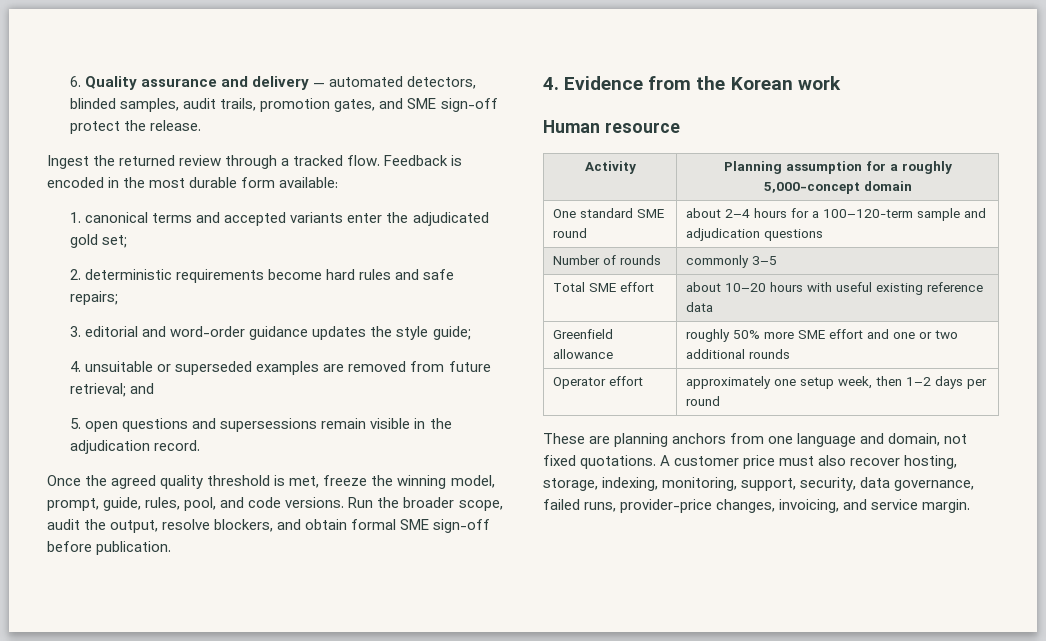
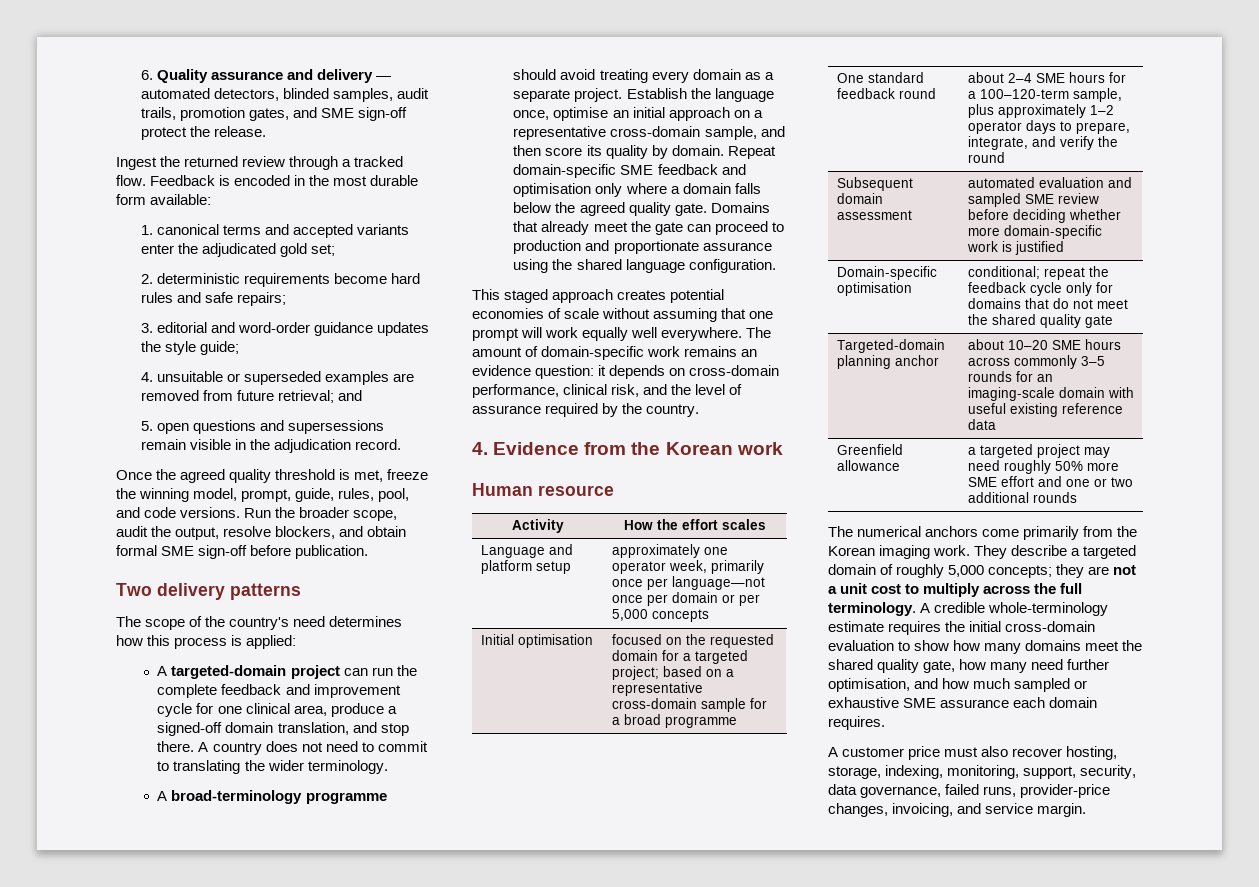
(172, 548) none -> [116,583,301,600] [116,616,403,630] [116,635,297,649] [157,665,417,679] [157,684,401,698] [157,703,397,717] [157,722,409,736] [157,741,428,755] [157,760,388,774] [157,790,387,804] [513,69,774,83] [513,88,774,102] [513,107,763,121] [513,126,785,140] [513,145,776,159] [513,164,746,178] [513,183,761,197] [513,202,770,216] [513,221,784,235] [513,240,772,254] [513,259,776,273] [472,289,725,303] [472,308,774,322] [472,327,772,341] [472,346,758,360] [472,365,780,379] [472,384,743,398] [472,403,700,417] // Two delivery patterns // The scope of the country's need determines how this process is applied: // A targeted-domain project can run the complete feedback and improvement cycle for one clinical area, produce a signed-off domain translation, and stop there. A country does not need to commit to translating the wider terminology. // A broad-terminology programme should avoid treating every domain as a separate project. Establish the language once, optimise an initial approach on a representative cross-domain sample, and then score its quality by domain. Repeat domain-specific SME feedback and optimisation only where a domain falls below the agreed quality gate. Domains that already meet the gate can proceed to production and proportionate assurance using the shared language configuration. // This staged approach creates potential economies of scale without assuming that one prompt will work equally well everywhere. The amount of domain-specific work remains an evidence question: it depends on cross-domain performance, clinical risk, and the level of assurance required by the country.
[723,161,952,174] [763,181,912,194] Planning assumption for a roughly 5,000-concept domain -> [624,519,766,530] [480,544,573,558] [480,560,571,574] [611,544,728,558] [611,560,764,574] [611,576,765,590] [611,592,760,606] [611,609,709,622] [480,634,593,648] [611,634,774,648] [611,650,748,664] [611,666,734,680] [611,682,703,696] [611,698,767,712] [611,714,737,728] How the effort scales // Language and platform setup | approximately one operator week, primarily once per language—not once per domain or per 5,000 concepts // Initial optimisation | focused on the requested domain for a targeted project; based on a representative cross-domain sample for a broad programme
[636,209,664,218] SME -> [836,88,895,99] feedback
(750, 213) none -> [1035,73,1065,83] SME
[916,208,986,221] [685,228,823,241] [552,255,661,265] [685,255,777,268] [552,282,654,292] [685,282,803,292] sample and adjudication questions // Number of rounds | commonly 3–5 // Total SME effort | about 10–20 hours -> [1072,88,1122,102] [967,104,1114,118] [967,120,1130,134] [967,136,1118,150] [967,152,1005,163] [836,177,913,191] [836,193,883,204] [836,210,912,220] [967,177,1132,188] [967,193,1099,207] [967,209,1121,223] [967,225,1102,239] [966,241,1064,255] [836,266,937,280] [836,282,912,296] [967,266,1109,280] [967,282,1113,296] [967,298,1128,309] [967,314,1113,328] [836,339,945,353] [836,355,939,369] [967,339,1121,350] [967,355,1105,369] [967,371,1053,382] [967,387,1105,401] sample, plus approximately 1–2 operator days to prepare, integrate, and verify the round // Subsequent domain assessment | automated evaluation and sampled SME review before deciding whether more domain-specific work is justified // Domain-specific optimisation | conditional; repeat the feedback cycle only for domains that do not meet the shared quality gate // Targeted-domain planning anchor | about 10–20 SME hours across commonly 3–5 rounds for an imaging-scale domain
(613, 354) none -> [967,444,1110,458] [967,460,1000,471] a targeted project may need
[552,376,643,389] [685,376,987,389] [685,396,720,406] [543,433,968,447] [543,455,657,469] // Operator effort | approximately one setup week, then 1–2 days per round // These are planning anchors from one language and domain, not fixed quotations. -> [828,526,1138,540] [828,545,1137,559] [828,564,1137,578] [828,583,1083,597] [828,602,1109,616] [828,621,1096,635] [828,640,1143,654] [828,659,1110,673] [828,678,1088,692] [828,697,1098,708] [828,716,885,730] // The numerical anchors come primarily from the Korean imaging work. They describe a targeted domain of roughly 5,000 concepts; they are not a unit cost to multiply across the full terminology. A credible whole-terminology estimate requires the initial cross-domain evaluation to show how many domains meet the shared quality gate, how many need further optimisation, and how much sampled or exhaustive SME assurance each domain requires. //

